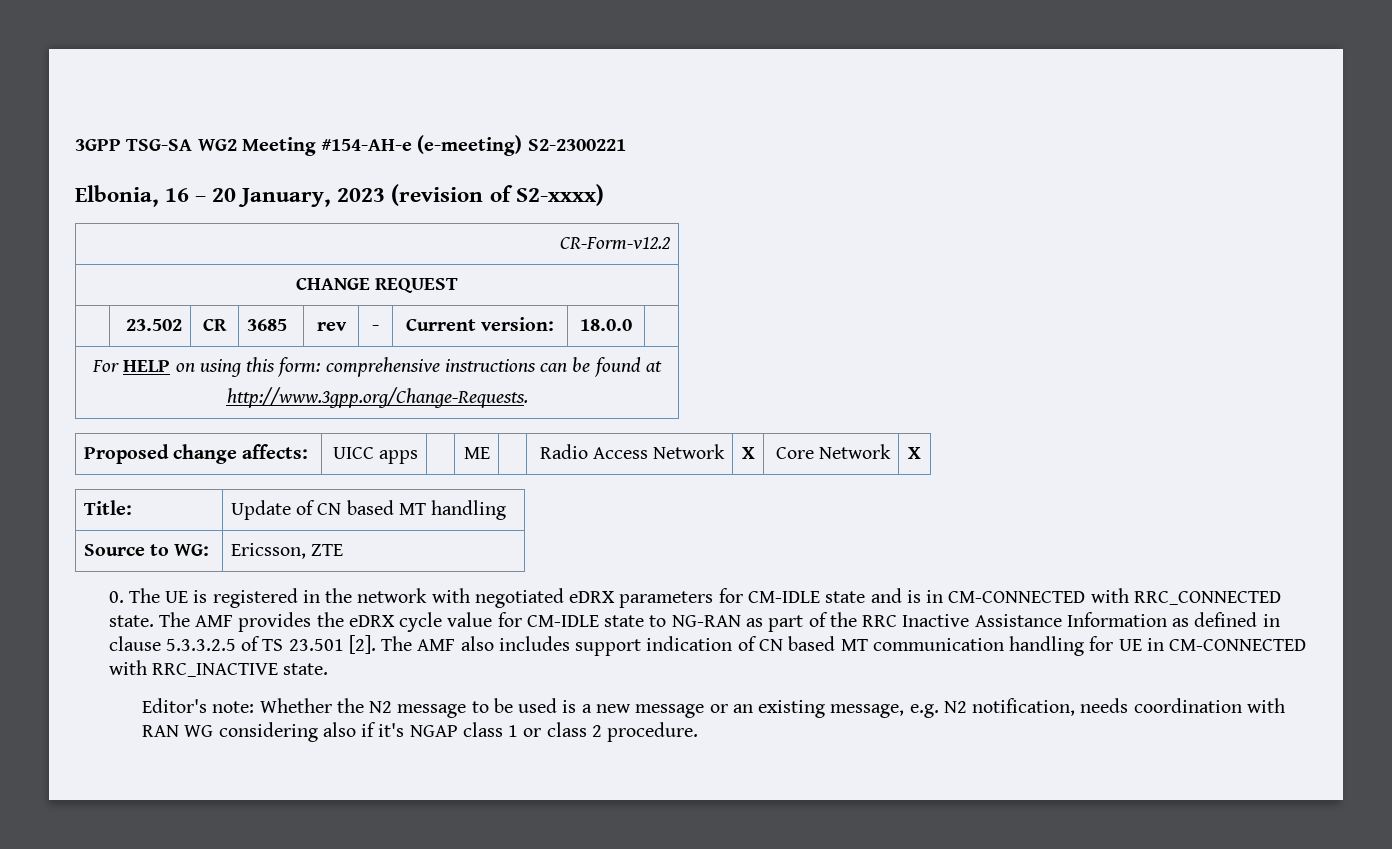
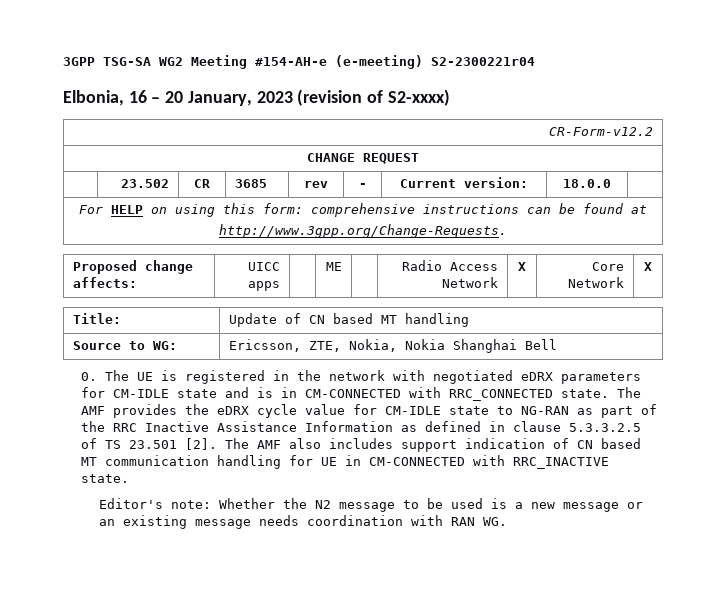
[527,139,626,151] S2-2300221 -> [431,57,535,66] S2-2300221r04
[311,544,344,556] ZTE -> [308,339,557,353] ZTE, Nokia, Nokia Shanghai Bell
[830,698,1285,718] [142,722,699,742] message, e.g. N2 notification, needs coordination with RAN WG considering also if it's NGAP class 1 or class 2 procedure. -> [195,515,508,529] message needs coordination with RAN WG.

